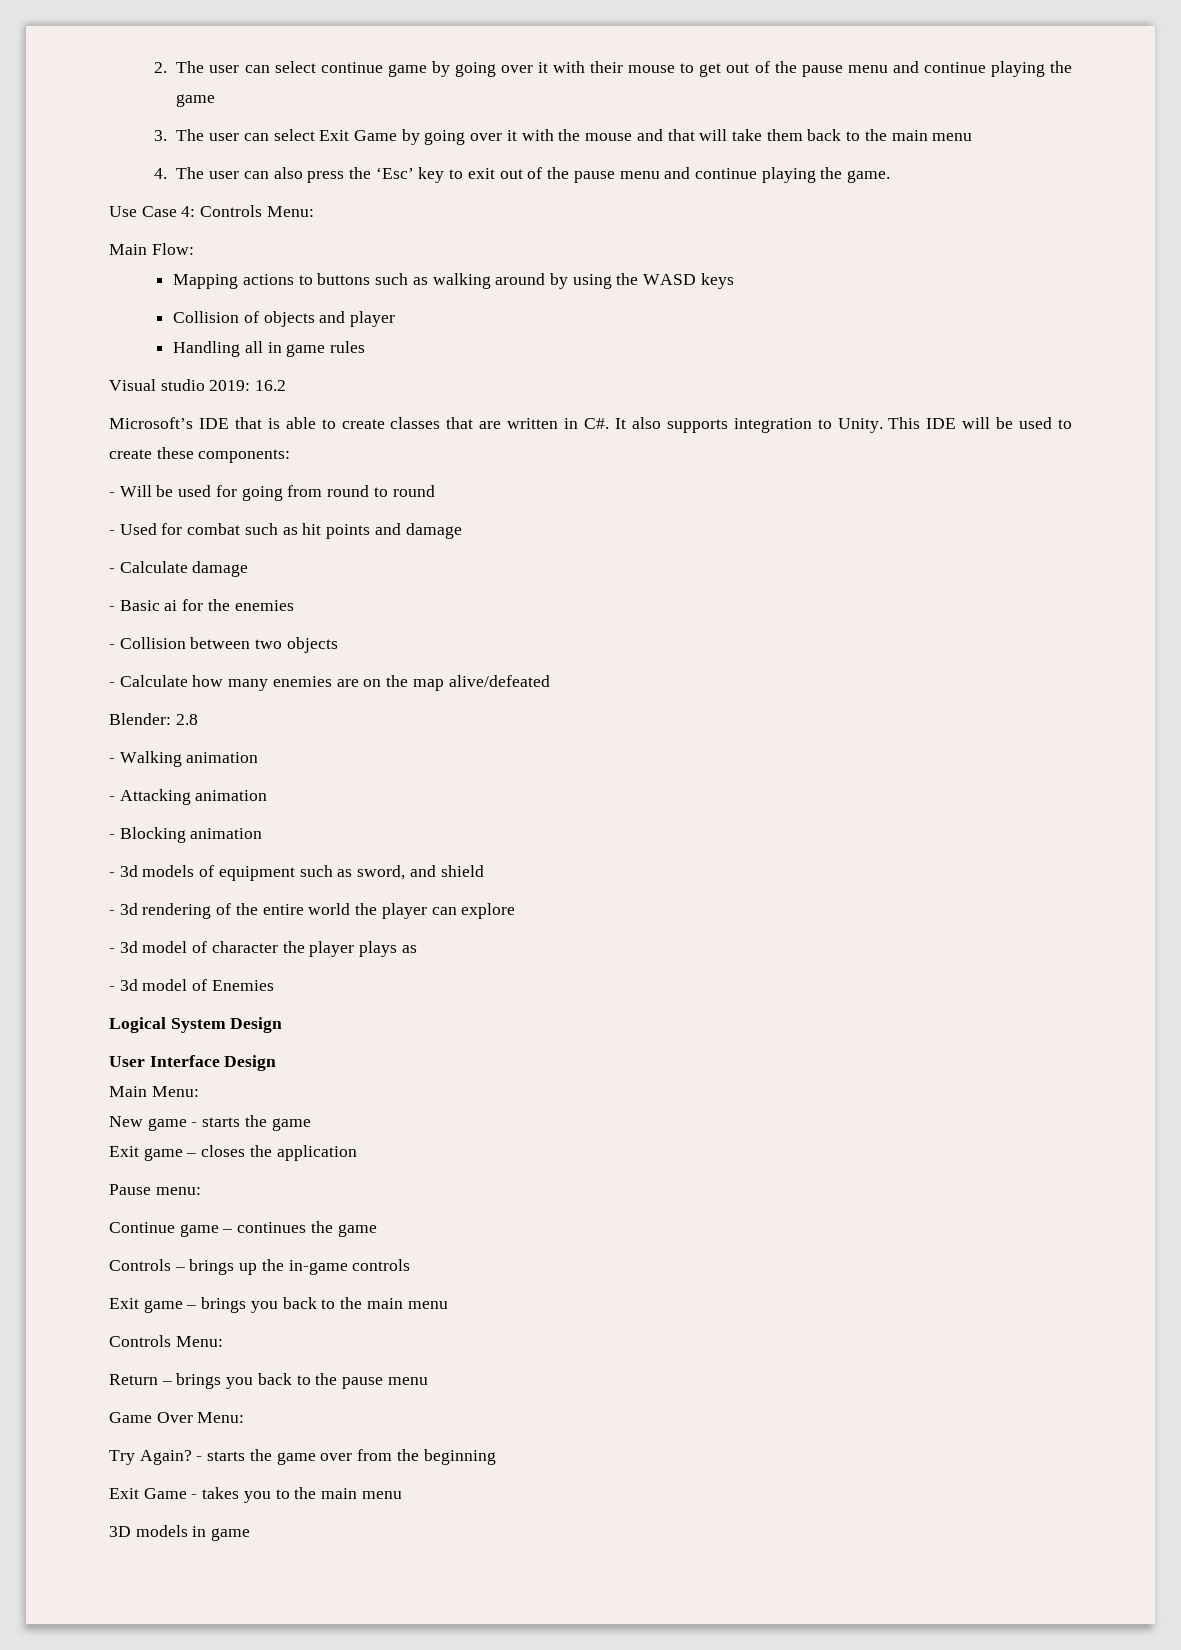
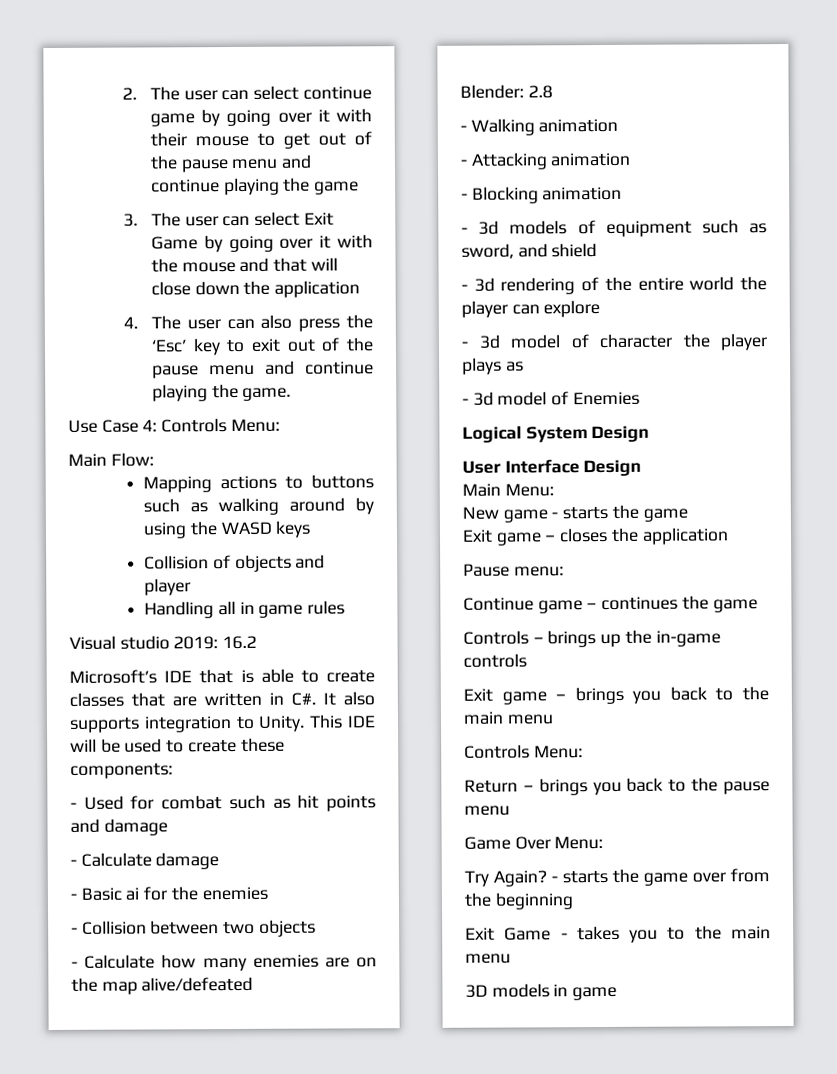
[731,129,973,141] take them back to the main menu -> [150,280,361,298] close down the application
[109,485,435,501] // - Will be used for going from round to round -> (173, 770) none

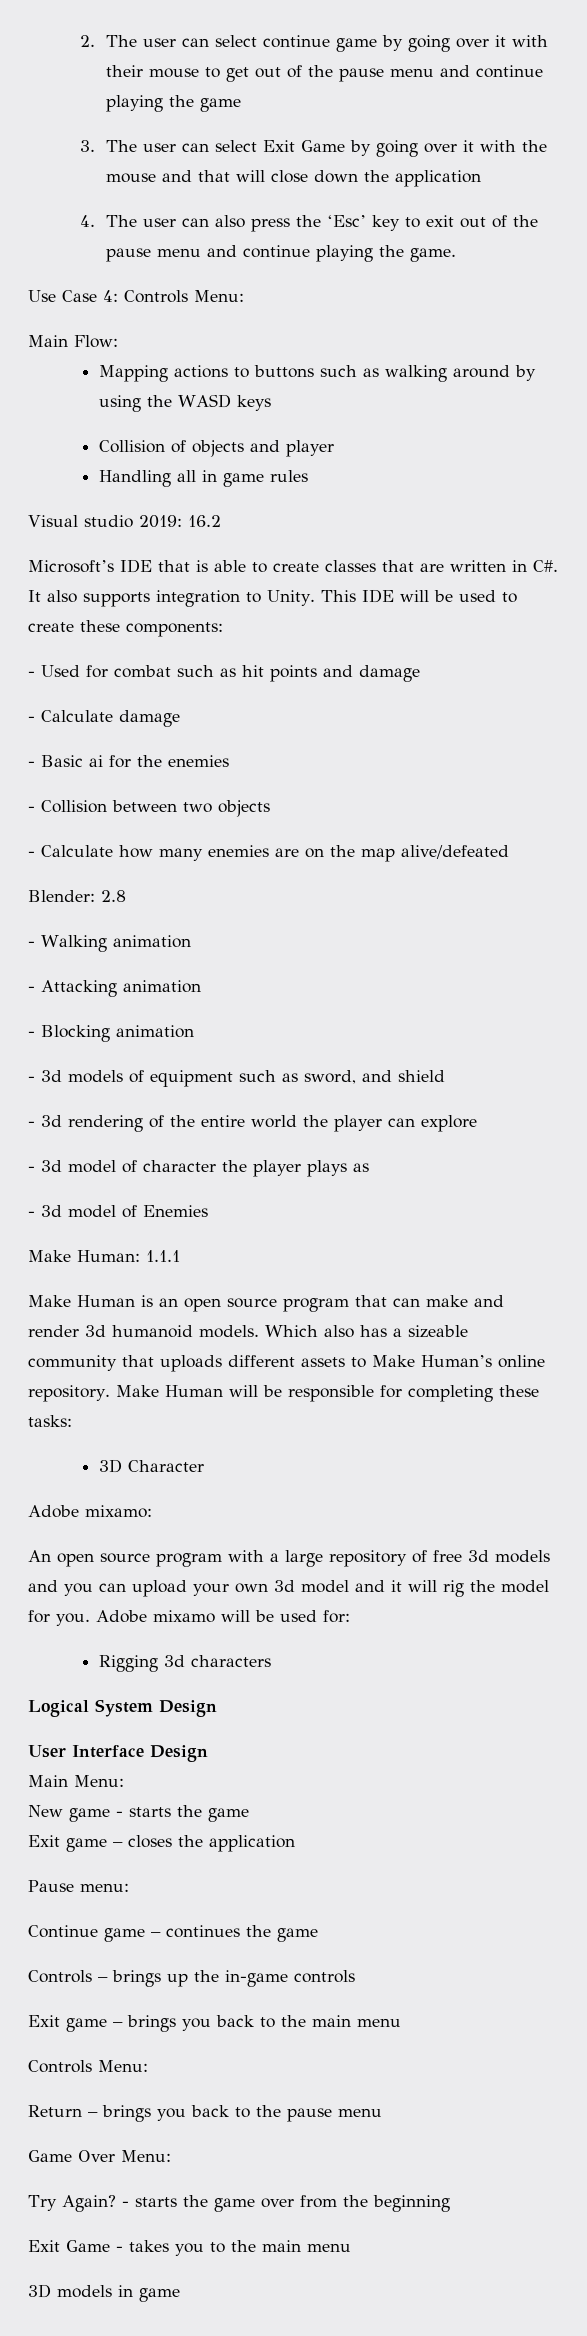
(640, 398) none -> [28,1250,180,1262] [28,1295,504,1312] [28,1325,468,1338] [28,1355,545,1372] [28,1385,539,1402] [28,1415,72,1427] [99,1459,205,1473] [28,1505,152,1518] [28,1550,550,1567] [28,1580,549,1597] [28,1610,350,1626] [99,1655,272,1672] // Make Human: 1.1.1 // Make Human is an open source program that can make and render 3d humanoid models. Which also has a sizeable community that uploads different assets to Make Human’s online repository. Make Human will be responsible for completing these tasks: // 3D Character // Adobe mixamo: // An open source program with a large repository of free 3d models and you can upload your own 3d model and it will rig the model for you. Adobe mixamo will be used for: // Rigging 3d characters

